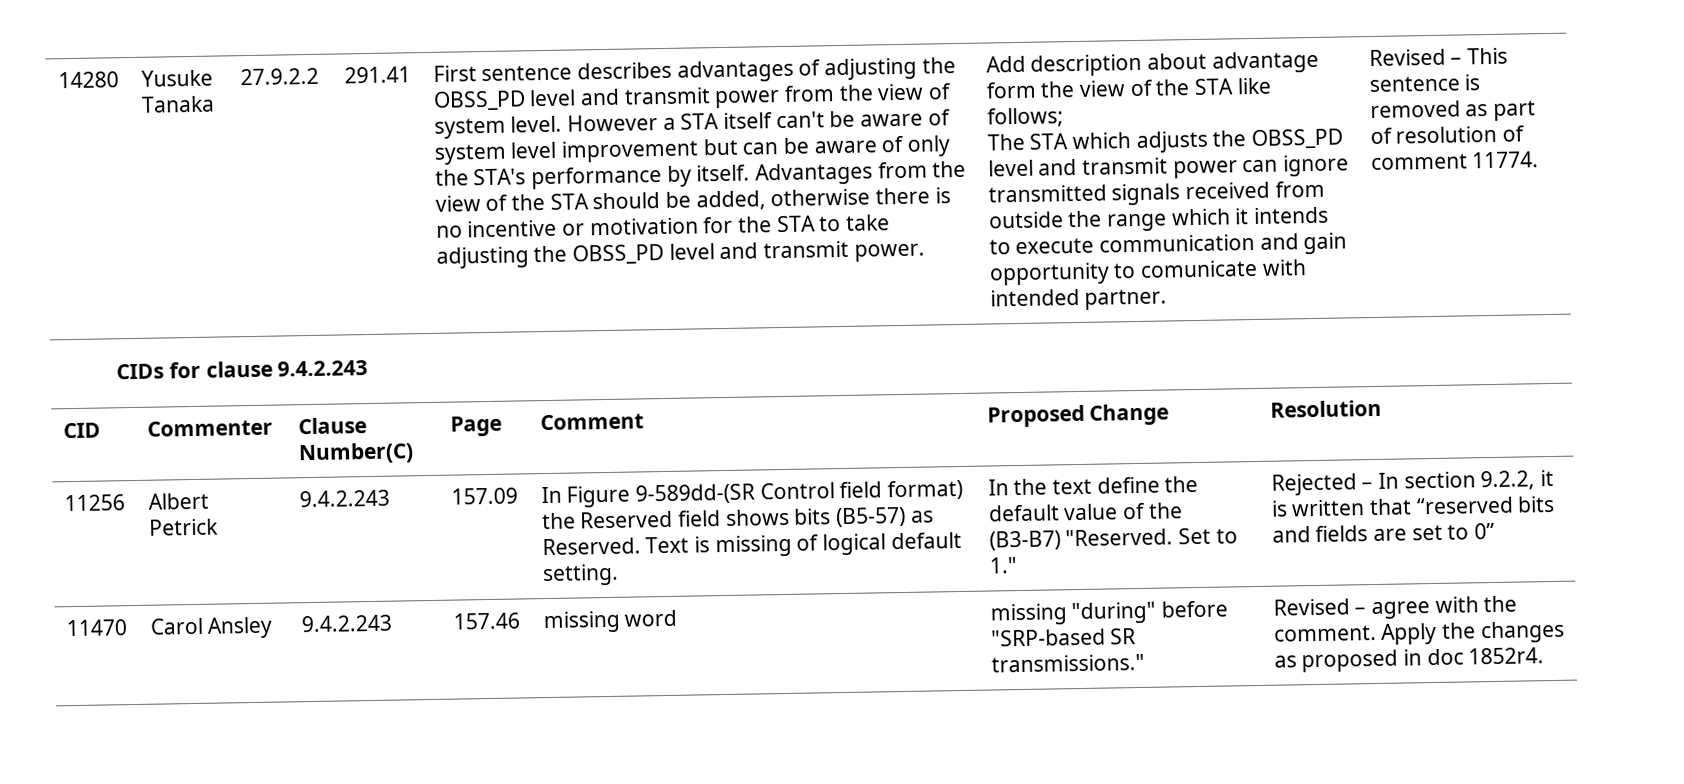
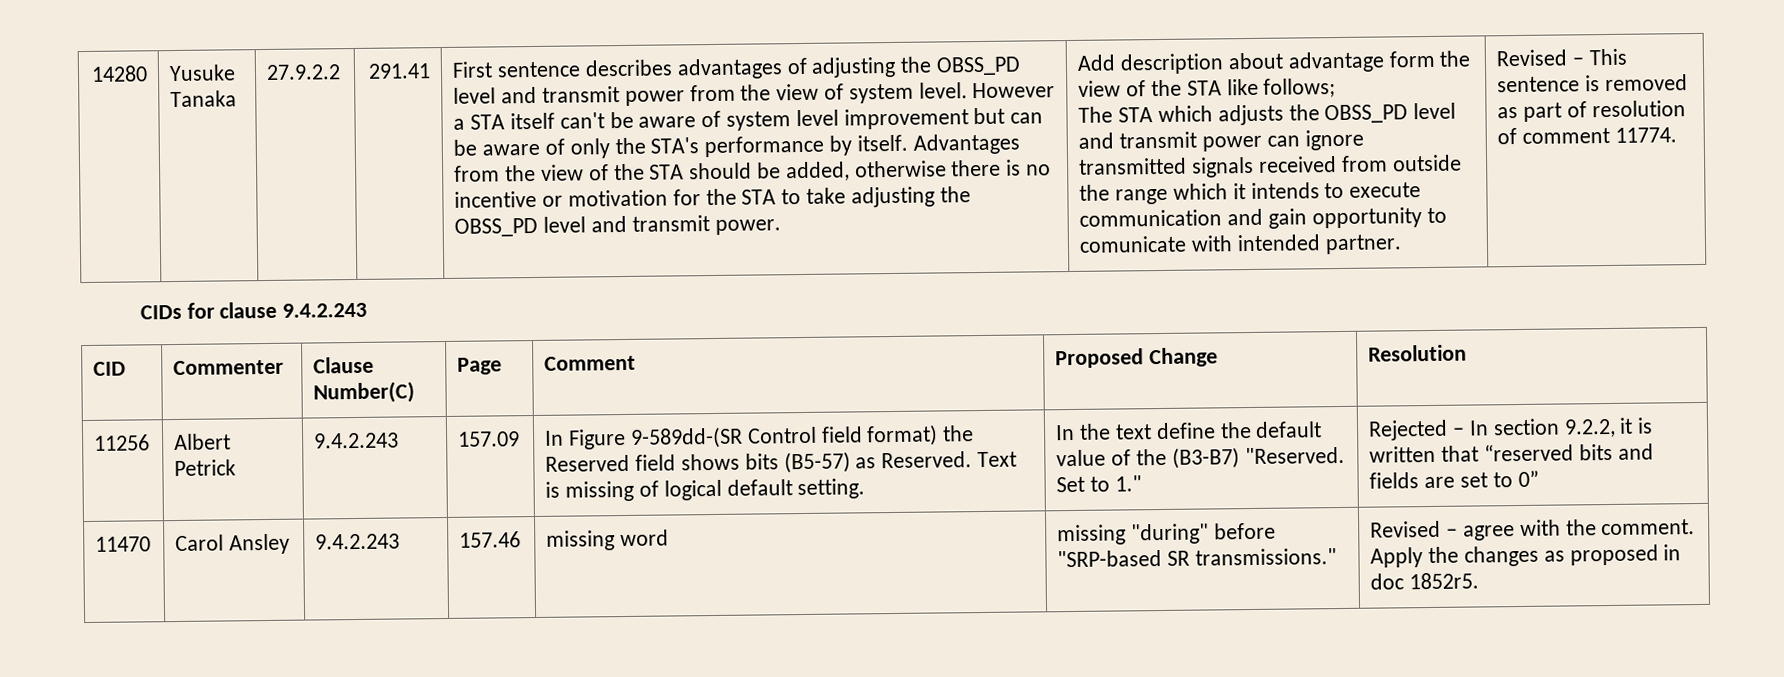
[1468,647,1545,665] 1852r4. -> [1409,572,1480,590] 1852r5.

